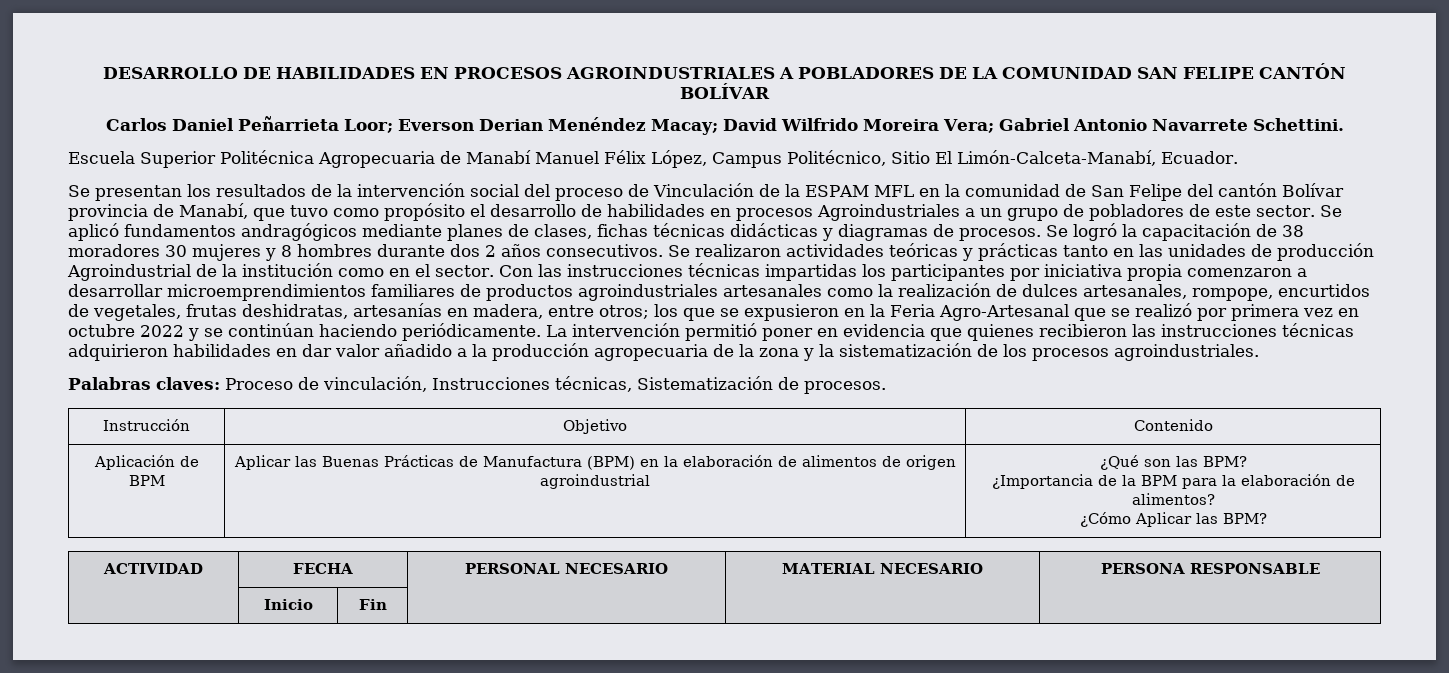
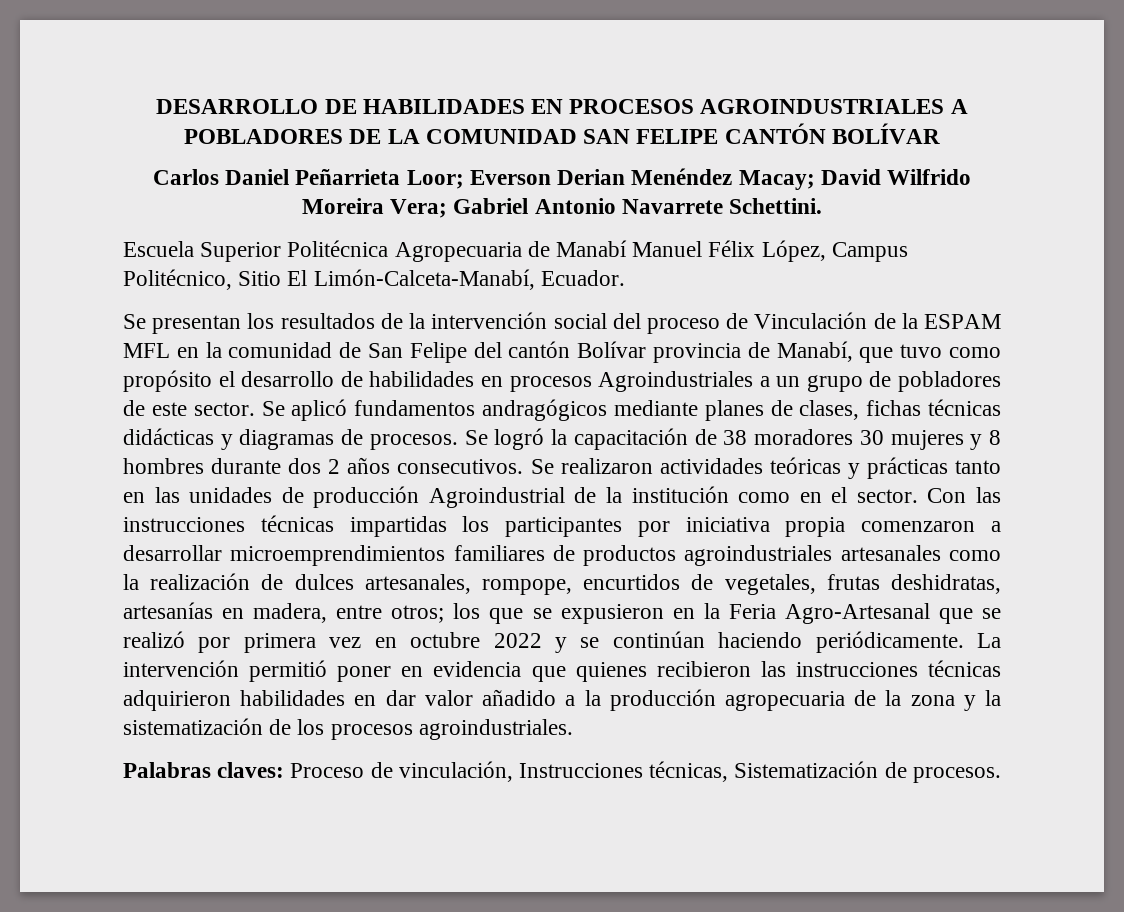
[103,419,190,431] [563,419,627,434] [1133,419,1213,431] [93,455,199,470] [128,475,165,486] [233,455,956,470] [540,474,650,489] [1099,455,1247,470] [991,474,1355,489] [1131,493,1215,505] [1079,512,1267,527] [103,563,203,574] [293,563,353,574] [465,563,668,574] [782,563,983,574] [1100,563,1320,574] [263,599,313,610] [358,599,387,610] // Instrucción | Objetivo | Contenido // Aplicación de BPM | Aplicar las Buenas Prácticas de Manufactura (BPM) en la elaboración de alimentos de origen agroindustrial | ¿Qué son las BPM? // ¿Importancia de la BPM para la elaboración de alimentos? // ¿Cómo Aplicar las BPM? // ACTIVIDAD | FECHA | PERSONAL NECESARIO | MATERIAL NECESARIO | PERSONA RESPONSABLE // | Inicio | Fin | | | -> (1001, 775) none

